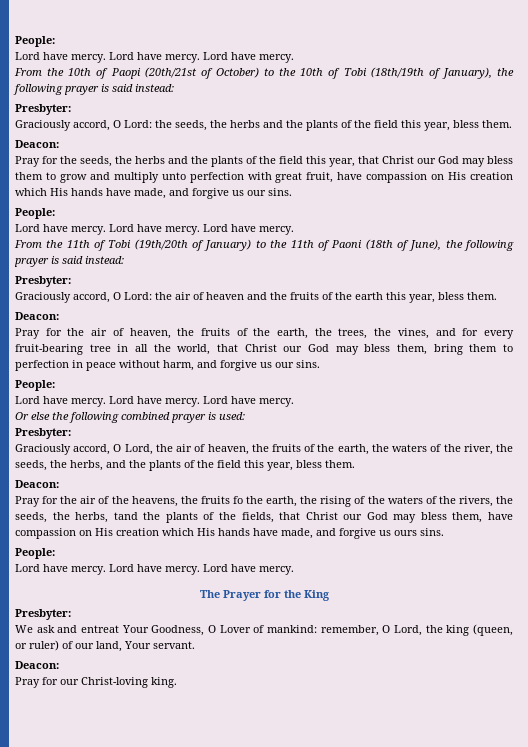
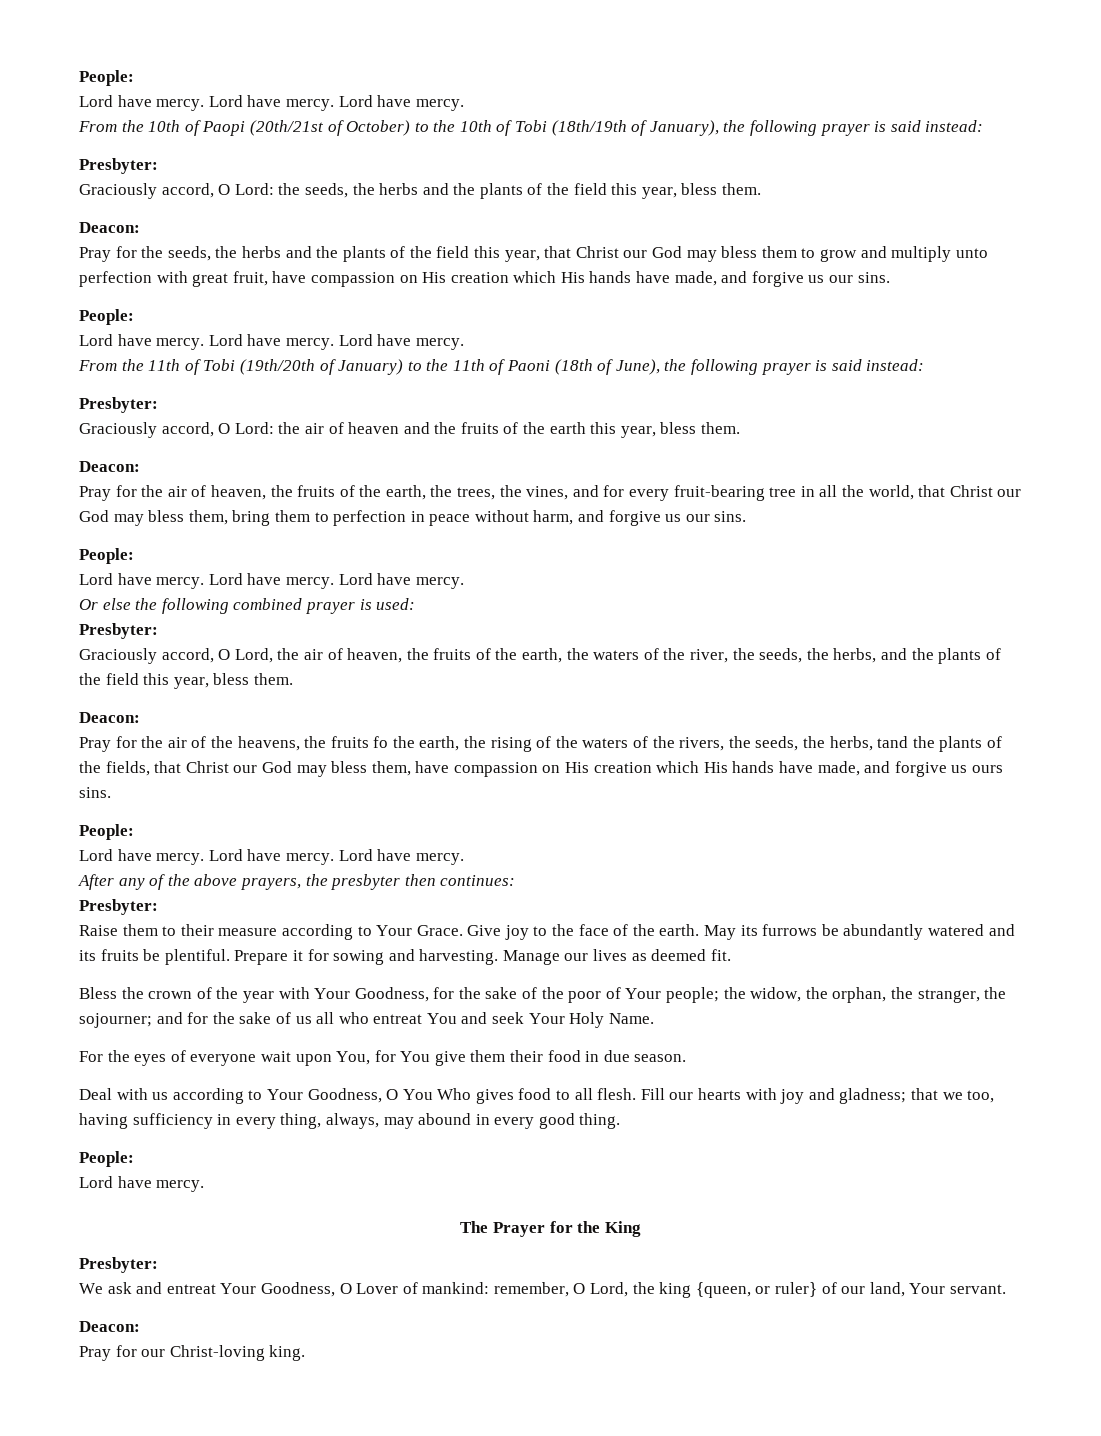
(294, 570) none -> [78,874,516,890] [79,899,158,915] [79,924,1015,940] [79,949,731,965] [79,987,1007,1003] [79,1012,654,1028] [79,1050,687,1066] [79,1088,995,1104] [79,1113,621,1129] [79,1151,134,1167] [79,1176,205,1192] // After any of the above prayers, the presbyter then continues: // Presbyter: // Raise them to their measure according to Your Grace. Give joy to the face of the earth. May its furrows be abundantly watered and its fruits be plentiful. Prepare it for sowing and harvesting. Manage our lives as deemed fit. // Bless the crown of the year with Your Goodness, for the sake of the poor of Your people; the widow, the orphan, the stranger, the sojourner; and for the sake of us all who entreat You and seek Your Holy Name. // For the eyes of everyone wait upon You, for You give them their food in due season. // Deal with us according to Your Goodness, O You Who gives food to all flesh. Fill our hearts with joy and gladness; that we too, having sufficiency in every thing, always, may abound in every good thing. // People: // Lord have mercy.
[473,624,514,636] [15,640,59,651] (queen, or ruler) -> [695,1282,818,1298] {queen, or ruler}

